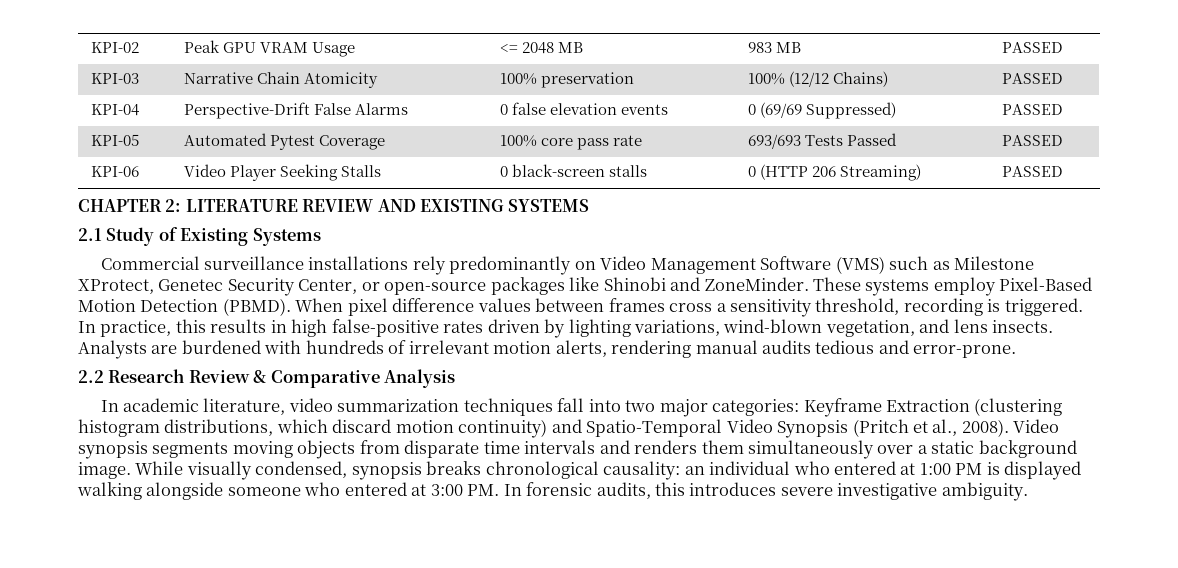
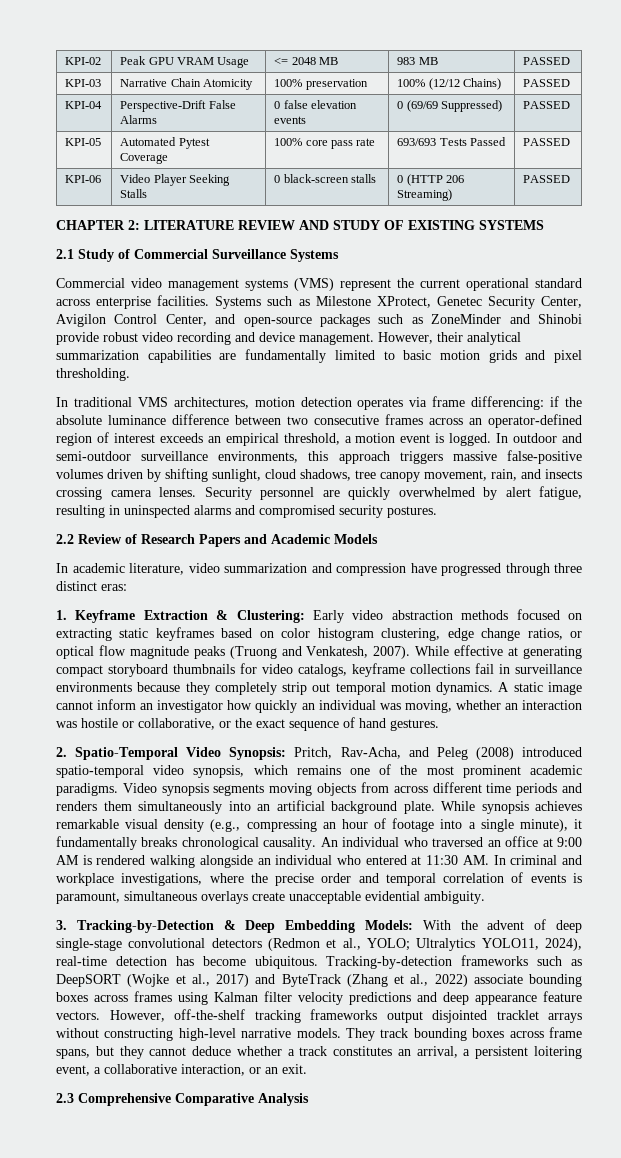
(416, 205) none -> [333,220,404,230] STUDY OF
[180,228,249,246] Existing -> [134,249,286,259] Commercial Surveillance
[203,256,885,275] surveillance installations rely predominantly on Video Management Software (VMS) -> [131,278,582,291] [56,295,262,309] video management systems (VMS) represent the current operational standard across enterprise facilities. Systems
[361,277,1093,296] [78,298,1083,317] [78,319,1054,338] [78,340,1017,359] [78,369,456,388] or open-source packages like Shinobi and ZoneMinder. These systems employ Pixel-Based Motion Detection (PBMD). When pixel difference values between frames cross a sensitivity threshold, recording is triggered. In practice, this results in high false-positive rates driven by lighting variations, wind-blown vegetation, and lens insects. Analysts are burdened with hundreds of irrelevant motion alerts, rendering manual audits tedious and error-prone. // 2.2 Research Review & Comparative Analysis -> [56,314,582,327] [56,332,521,345] [56,349,582,363] [56,368,130,381] [56,396,583,410] [56,414,582,428] [56,432,583,446] [56,450,583,464] [56,468,582,482] [56,486,582,500] [56,505,437,518] [56,534,378,547] Avigilon Control Center, and open-source packages such as ZoneMinder and Shinobi provide robust video recording and device management. However, their analytical summarization capabilities are fundamentally limited to basic motion grids and pixel thresholding. // In traditional VMS architectures, motion detection operates via frame differencing: if the absolute luminance difference between two consecutive frames across an operator-defined region of interest exceeds an empirical threshold, a motion event is logged. In outdoor and semi-outdoor surveillance environments, this approach triggers massive false-positive volumes driven by shifting sunlight, cloud shadows, tree canopy movement, rain, and insects crossing camera lenses. Security personnel are quickly overwhelmed by alert fatigue, resulting in uninspected alarms and compromised security postures. // 2.2 Review of Research Papers and Academic Models
[463,398,1063,417] [78,419,1009,438] techniques fall into two major categories: Keyframe Extraction (clustering histogram distributions, which discard motion continuity) and Spatio-Temporal Video Synopsis (Pritch et al., 2008). -> [311,563,582,576] [56,581,127,591] [56,609,582,623] [56,627,582,641] [56,645,583,659] [56,663,582,677] [56,682,582,695] [56,699,582,713] [56,717,439,731] [56,747,582,760] [56,764,582,778] [56,783,118,796] and compression have progressed through three distinct eras: // 1. Keyframe Extraction & Clustering: Early video abstraction methods focused on extracting static keyframes based on color histogram clustering, edge change ratios, or optical flow magnitude peaks (Truong and Venkatesh, 2007). While effective at generating compact storyboard thumbnails for video catalogs, keyframe collections fail in surveillance environments because they completely strip out temporal motion dynamics. A static image cannot inform an investigator how quickly an individual was moving, whether an interaction was hostile or collaborative, or the exact sequence of hand gestures. // 2. Spatio-Temporal Video Synopsis: Pritch, Rav-Acha, and Peleg (2008) introduced spatio-temporal video synopsis, which remains one of the most prominent academic paradigms.
[404,440,1077,459] [78,461,681,480] disparate time intervals and renders them simultaneously over a static background image. While visually condensed, synopsis breaks chronological causality: -> [393,782,582,796] [56,800,582,814] [56,818,582,832] [56,836,582,850] [56,855,253,868] across different time periods and renders them simultaneously into an artificial background plate. While synopsis achieves remarkable visual density (e.g., compressing an hour of footage into a single minute), it fundamentally breaks chronological causality. An individual who traversed an office at 9:00 AM is rendered walking alongside
[919,461,1082,480] [77,482,1028,501] 1:00 PM is displayed walking alongside someone who entered at 3:00 PM. In forensic audits, this introduces severe investigative ambiguity. -> [426,855,583,865] [56,872,582,886] [56,891,485,904] [56,919,583,933] [56,938,582,951] [56,955,582,969] [56,974,582,987] [56,991,582,1005] [56,1009,582,1023] [56,1027,582,1041] [56,1046,582,1059] [56,1064,307,1076] [56,1093,309,1106] 11:30 AM. In criminal and workplace investigations, where the precise order and temporal correlation of events is paramount, simultaneous overlays create unacceptable evidential ambiguity. // 3. Tracking-by-Detection & Deep Embedding Models: With the advent of deep single-stage convolutional detectors (Redmon et al., YOLO; Ultralytics YOLO11, 2024), real-time detection has become ubiquitous. Tracking-by-detection frameworks such as DeepSORT (Wojke et al., 2017) and ByteTrack (Zhang et al., 2022) associate bounding boxes across frames using Kalman filter velocity predictions and deep appearance feature vectors. However, off-the-shelf tracking frameworks output disjointed tracklet arrays without constructing high-level narrative models. They track bounding boxes across frame spans, but they cannot deduce whether a track constitutes an arrival, a persistent loitering event, a collaborative interaction, or an exit. // 2.3 Comprehensive Comparative Analysis

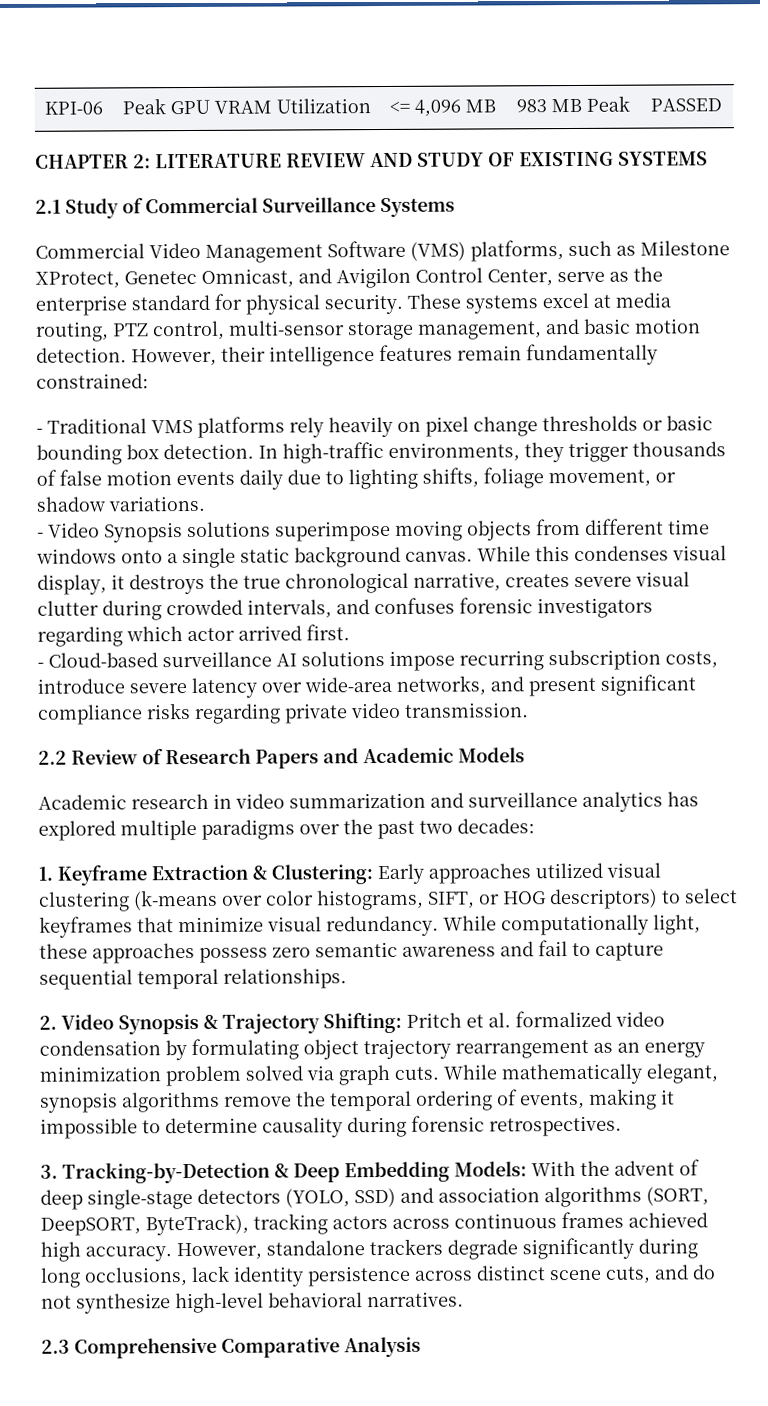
[65,57,102,65] KPI-02 -> [43,101,103,115] KPI-06
[217,57,250,68] Usage -> [275,98,371,114] Utilization
[291,57,316,65] 2048 -> [413,99,461,117] 4,096
[523,57,571,65] [65,79,102,87] [120,78,253,90] [274,79,368,90] [397,78,501,90] [523,79,571,87] [65,101,103,109] [120,100,236,112] [120,115,158,124] [274,100,357,109] [274,116,307,124] [397,100,502,112] [523,101,571,109] [65,138,102,146] [120,137,210,149] [120,153,169,164] [274,138,376,149] [397,137,506,146] [523,138,571,146] [65,175,102,183] [120,174,230,186] [120,189,148,198] [274,174,376,183] [397,174,464,186] [397,189,453,201] | PASSED // KPI-03 | Narrative Chain Atomicity | 100% preservation | 100% (12/12 Chains) | PASSED // KPI-04 | Perspective-Drift False Alarms | 0 false elevation events | 0 (69/69 Suppressed) | PASSED // KPI-05 | Automated Pytest Coverage | 100% core pass rate | 693/693 Tests Passed | PASSED // KPI-06 | Video Player Seeking Stalls | 0 black-screen stalls | 0 (HTTP 206 Streaming) -> [585,95,630,112] Peak
[131,278,582,291] [56,295,262,309] video management systems (VMS) represent the current operational standard across enterprise facilities. Systems -> [149,240,564,263] Video Management Software (VMS) platforms,
[487,296,582,309] Security Center, -> [201,268,332,288] Omnicast, and
[215,314,582,327] [56,332,521,345] [56,349,582,363] [56,368,130,381] [56,396,583,410] [56,414,582,428] [56,432,583,446] [56,450,583,464] [56,468,582,482] [56,486,582,500] [56,505,437,518] and open-source packages such as ZoneMinder and Shinobi provide robust video recording and device management. However, their analytical summarization capabilities are fundamentally limited to basic motion grids and pixel thresholding. // In traditional VMS architectures, motion detection operates via frame differencing: if the absolute luminance difference between two consecutive frames across an operator-defined region of interest exceeds an empirical threshold, a motion event is logged. In outdoor and semi-outdoor surveillance environments, this approach triggers massive false-positive volumes driven by shifting sunlight, cloud shadows, tree canopy movement, rain, and insects crossing camera lenses. Security personnel are quickly overwhelmed by alert fatigue, resulting in uninspected alarms and compromised security postures. -> [557,266,663,283] [35,292,671,316] [35,318,701,342] [36,343,658,367] [36,373,149,389] [36,415,713,438] [36,441,726,465] [36,467,676,490] [36,495,205,512] [37,518,710,543] [36,545,727,569] [37,571,690,595] [37,597,653,621] [37,624,350,647] [37,649,718,671] [37,674,696,699] [38,702,529,725] serve as the enterprise standard for physical security. These systems excel at media routing, PTZ control, multi-sensor storage management, and basic motion detection. However, their intelligence features remain fundamentally constrained: // - Traditional VMS platforms rely heavily on pixel change thresholds or basic bounding box detection. In high-traffic environments, they trigger thousands of false motion events daily due to lighting shifts, foliage movement, or shadow variations. // - Video Synopsis solutions superimpose moving objects from different time windows onto a single static background canvas. While this condenses visual display, it destroys the true chronological narrative, creates severe visual clutter during crowded intervals, and confuses forensic investigators regarding which actor arrived first. // - Cloud-based surveillance AI solutions impose recurring subscription costs, introduce severe latency over wide-area networks, and present significant compliance risks regarding private video transmission.
[56,563,582,576] [56,581,127,591] In academic literature, video summarization and compression have progressed through three distinct eras: -> [38,791,699,812] [38,818,535,841] Academic research in video summarization and surveillance analytics has explored multiple paradigms over the past two decades:
[352,609,582,620] [56,627,582,641] [56,645,583,659] [56,663,582,677] [56,682,582,695] [56,699,582,713] [56,717,439,731] [56,747,582,760] [56,764,582,778] [56,782,582,796] [56,800,582,814] [56,818,582,832] [56,836,582,850] [56,855,583,868] [56,872,582,886] [56,891,485,904] video abstraction methods focused on extracting static keyframes based on color histogram clustering, edge change ratios, or optical flow magnitude peaks (Truong and Venkatesh, 2007). While effective at generating compact storyboard thumbnails for video catalogs, keyframe collections fail in surveillance environments because they completely strip out temporal motion dynamics. A static image cannot inform an investigator how quickly an individual was moving, whether an interaction was hostile or collaborative, or the exact sequence of hand gestures. // 2. Spatio-Temporal Video Synopsis: Pritch, Rav-Acha, and Peleg (2008) introduced spatio-temporal video synopsis, which remains one of the most prominent academic paradigms. Video synopsis segments moving objects from across different time periods and renders them simultaneously into an artificial background plate. While synopsis achieves remarkable visual density (e.g., compressing an hour of footage into a single minute), it fundamentally breaks chronological causality. An individual who traversed an office at 9:00 AM is rendered walking alongside an individual who entered at 11:30 AM. In criminal and workplace investigations, where the precise order and temporal correlation of events is paramount, simultaneous overlays create unacceptable evidential ambiguity. -> [428,862,661,884] [38,888,738,912] [39,914,701,938] [39,940,664,964] [39,968,347,990] [39,1010,665,1035] [39,1038,705,1061] [39,1063,718,1087] [40,1088,675,1113] [40,1115,622,1139] approaches utilized visual clustering (k-means over color histograms, SIFT, or HOG descriptors) to select keyframes that minimize visual redundancy. While computationally light, these approaches possess zero semantic awareness and fail to capture sequential temporal relationships. // 2. Video Synopsis & Trajectory Shifting: Pritch et al. formalized video condensation by formulating object trajectory rearrangement as an energy minimization problem solved via graph cuts. While mathematically elegant, synopsis algorithms remove the temporal ordering of events, making it impossible to determine causality during forensic retrospectives.
[128,938,582,951] [56,955,582,969] [56,974,582,987] [56,991,582,1005] [56,1009,582,1023] [56,1027,582,1041] [56,1046,582,1059] [56,1064,307,1076] convolutional detectors (Redmon et al., YOLO; Ultralytics YOLO11, 2024), real-time detection has become ubiquitous. Tracking-by-detection frameworks such as DeepSORT (Wojke et al., 2017) and ByteTrack (Zhang et al., 2022) associate bounding boxes across frames using Kalman filter velocity predictions and deep appearance feature vectors. However, off-the-shelf tracking frameworks output disjointed tracklet arrays without constructing high-level narrative models. They track bounding boxes across frame spans, but they cannot deduce whether a track constitutes an arrival, a persistent loitering event, a collaborative interaction, or an exit. -> [197,1186,709,1208] [40,1211,708,1236] [40,1237,698,1262] [40,1264,716,1288] [41,1291,464,1314] detectors (YOLO, SSD) and association algorithms (SORT, DeepSORT, ByteTrack), tracking actors across continuous frames achieved high accuracy. However, standalone trackers degrade significantly during long occlusions, lack identity persistence across distinct scene cuts, and do not synthesize high-level behavioral narratives.

